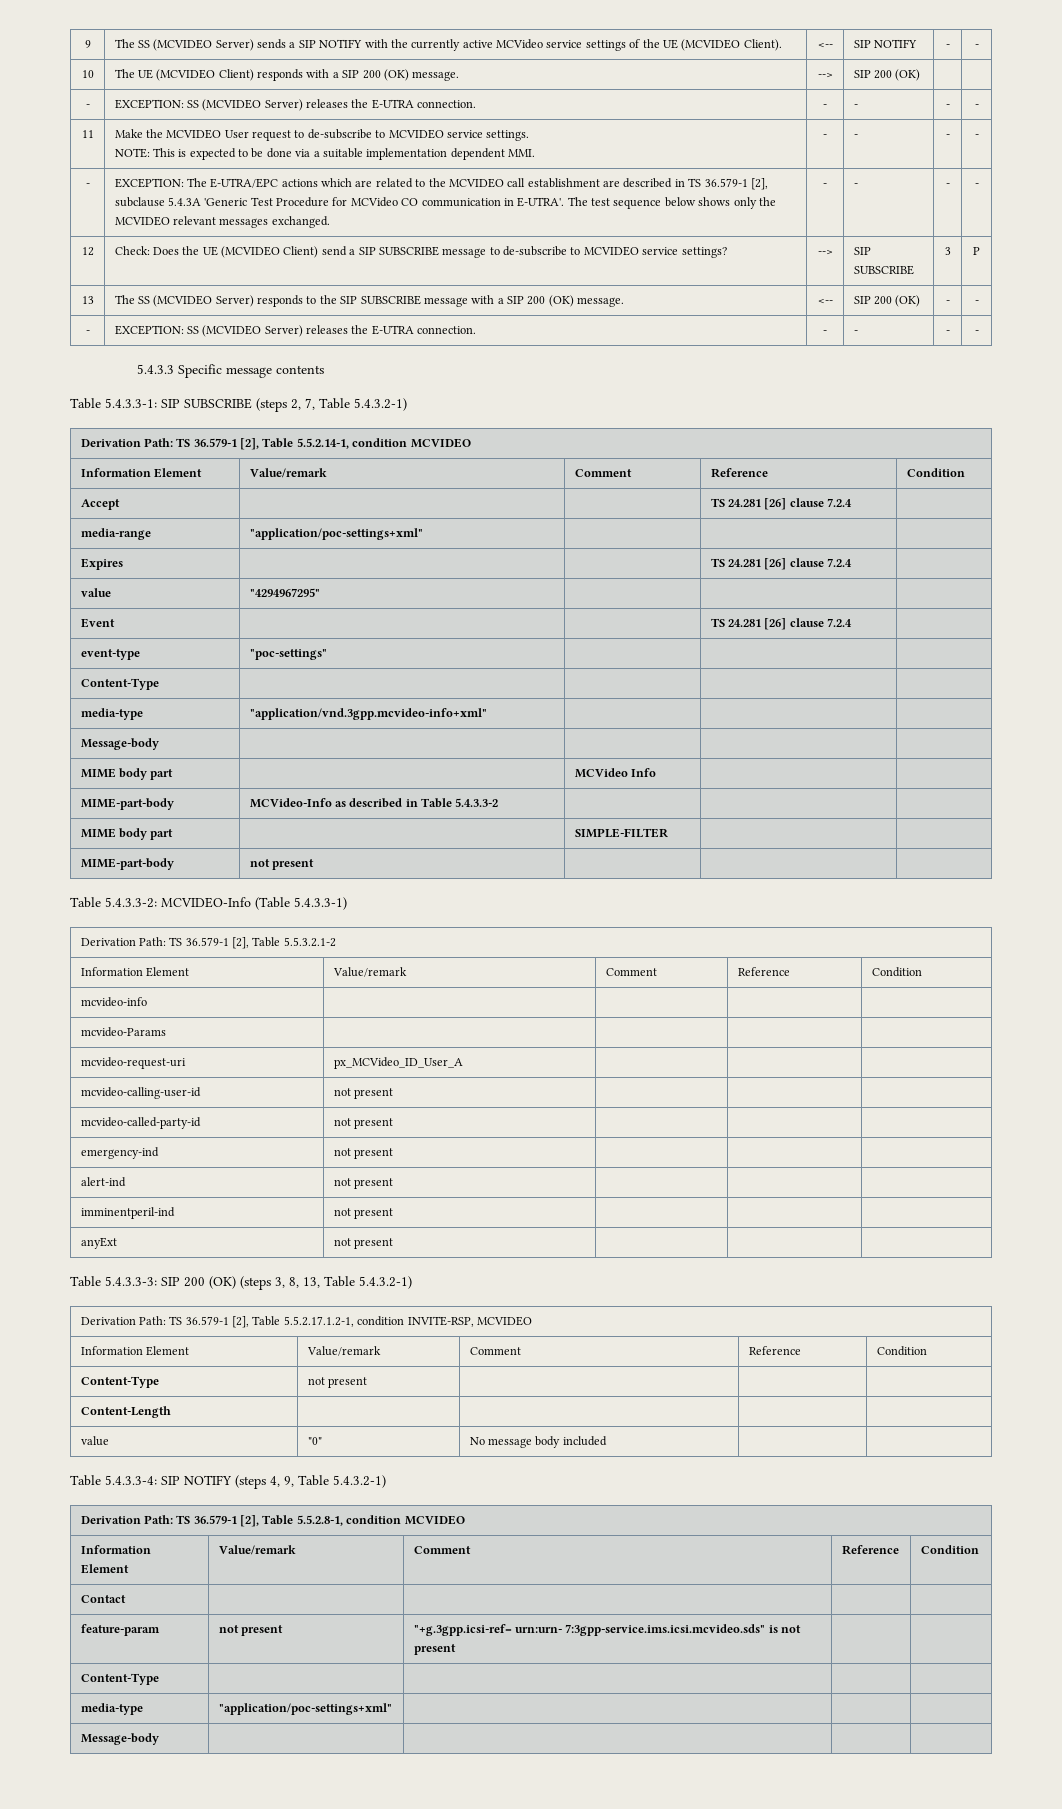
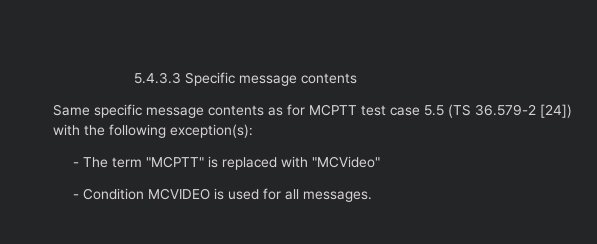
[84,40,91,48] [114,39,782,51] [817,43,833,48] [853,39,917,48] [945,44,950,48] [974,44,979,48] [81,70,94,78] [114,69,460,81] [817,73,833,78] [853,69,921,81] [85,104,90,108] [114,99,477,111] [823,104,827,108] [853,104,858,108] [945,104,950,108] [974,104,979,108] [81,130,94,138] [114,129,530,141] [114,148,536,160] [823,134,827,138] [853,134,858,138] [945,134,950,138] [974,134,979,138] [85,183,90,187] [114,178,768,190] [114,197,776,209] [114,216,330,228] [823,183,827,187] [853,183,858,187] [945,183,950,187] [974,183,979,187] [81,247,94,256] [114,246,727,258] [817,250,833,255] [853,247,871,255] [853,265,914,275] [944,247,951,255] [973,247,980,255] [81,296,94,304] [114,295,625,307] [817,299,833,304] [853,295,921,307] [945,300,950,304] [974,300,979,304] [85,330,90,334] [114,325,477,337] [823,330,827,334] [853,330,858,334] [945,330,950,334] [974,330,979,334] [137,364,325,378] [70,398,407,412] [80,438,471,450] [80,468,202,478] [249,468,327,478] [574,469,632,477] [710,468,768,478] [906,468,965,477] [80,499,120,510] [710,498,853,510] [80,528,151,540] [249,528,423,540] [80,558,123,570] [710,558,853,570] [80,588,111,597] [249,588,320,597] [80,618,115,628] [710,618,853,630] [80,649,140,660] [249,649,327,660] [80,678,159,690] [80,708,143,720] [249,708,487,720] [80,738,159,750] [80,768,174,780] [574,768,656,778] [80,798,174,810] [249,798,499,808] [80,828,174,840] [574,828,668,838] [80,858,174,870] [249,859,314,870] [70,897,347,910] [80,937,336,949] [80,967,189,977] [332,967,407,977] [605,968,657,976] [737,967,790,976] [871,967,922,977] [80,997,147,1007] [80,1027,166,1037] [80,1057,186,1069] [333,1057,463,1069] [80,1087,201,1099] [333,1088,393,1099] [80,1117,201,1129] [333,1118,393,1129] [80,1147,159,1159] [333,1148,393,1159] [80,1177,126,1187] [333,1178,393,1189] [80,1207,175,1219] [333,1208,393,1219] [80,1237,117,1249] [333,1238,393,1249] [70,1276,412,1290] [80,1316,532,1328] [80,1346,189,1356] [306,1346,381,1356] [469,1347,521,1355] [748,1346,801,1355] [876,1346,927,1356] [80,1376,159,1388] [307,1377,367,1388] [80,1406,171,1418] [80,1436,109,1446] [307,1437,322,1445] [469,1436,607,1448] [70,1475,386,1489] [80,1515,465,1527] [80,1545,151,1554] [80,1564,129,1574] [218,1545,296,1555] [413,1546,471,1554] [841,1545,899,1555] [920,1545,979,1554] [80,1595,126,1603] [80,1624,160,1636] [218,1625,283,1636] [413,1624,802,1636] [413,1644,456,1655] [80,1673,159,1685] [80,1703,143,1715] [218,1703,392,1715] [80,1733,159,1745] 9 | The SS (MCVIDEO Server) sends a SIP NOTIFY with the currently active MCVideo service settings of the UE (MCVIDEO Client). | <-- | SIP NOTIFY | - | - // 10 | The UE (MCVIDEO Client) responds with a SIP 200 (OK) message. | --> | SIP 200 (OK) | | // - | EXCEPTION: SS (MCVIDEO Server) releases the E-UTRA connection. | - | - | - | - // 11 | Make the MCVIDEO User request to de-subscribe to MCVIDEO service settings. // NOTE: This is expected to be done via a suitable implementation dependent MMI. | - | - | - | - // - | EXCEPTION: The E-UTRA/EPC actions which are related to the MCVIDEO call establishment are described in TS 36.579-1 [2], subclause 5.4.3A 'Generic Test Procedure for MCVideo CO communication in E-UTRA'. The test sequence below shows only the MCVIDEO relevant messages exchanged. | - | - | - | - // 12 | Check: Does the UE (MCVIDEO Client) send a SIP SUBSCRIBE message to de-subscribe to MCVIDEO service settings? | --> | SIP SUBSCRIBE | 3 | P // 13 | The SS (MCVIDEO Server) responds to the SIP SUBSCRIBE message with a SIP 200 (OK) message. | <-- | SIP 200 (OK) | - | - // - | EXCEPTION: SS (MCVIDEO Server) releases the E-UTRA connection. | - | - | - | - // 5.4.3.3 Specific message contents // Table 5.4.3.3-1: SIP SUBSCRIBE (steps 2, 7, Table 5.4.3.2-1) // Derivation Path: TS 36.579-1 [2], Table 5.5.2.14-1, condition MCVIDEO // Information Element | Value/remark | Comment | Reference | Condition // Accept | | | TS 24.281 [26] clause 7.2.4 | // media-range | "application/poc-settings+xml" | | | // Expires | | | TS 24.281 [26] clause 7.2.4 | // value | "4294967295" | | | // Event | | | TS 24.281 [26] clause 7.2.4 | // event-type | "poc-settings" | | | // Content-Type | | | | // media-type | "application/vnd.3gpp.mcvideo-info+xml" | | | // Message-body | | | | // MIME body part | | MCVideo Info | | // MIME-part-body | MCVideo-Info as described in Table 5.4.3.3-2 | | | // MIME body part | | SIMPLE-FILTER | | // MIME-part-body | not present | | | // Table 5.4.3.3-2: MCVIDEO-Info (Table 5.4.3.3-1) // Derivation Path: TS 36.579-1 [2], Table 5.5.3.2.1-2 // Information Element | Value/remark | Comment | Reference | Condition // mcvideo-info | | | | // mcvideo-Params | | | | // mcvideo-request-uri | px_MCVideo_ID_User_A | | | // mcvideo-calling-user-id | not present | | | // mcvideo-called-party-id | not present | | | // emergency-ind | not present | | | // alert-ind | not present | | | // imminentperil-ind | not present | | | // anyExt | not present | | | // Table 5.4.3.3-3: SIP 200 (OK) (steps 3, 8, 13, Table 5.4.3.2-1) // Derivation Path: TS 36.579-1 [2], Table 5.5.2.17.1.2-1, condition INVITE-RSP, MCVIDEO // Information Element | Value/remark | Comment | Reference | Condition // Content-Type | not present | | | // Content-Length | | | | // value | "0" | No message body included | | // Table 5.4.3.3-4: SIP NOTIFY (steps 4, 9, Table 5.4.3.2-1) // Derivation Path: TS 36.579-1 [2], Table 5.5.2.8-1, condition MCVIDEO // Information Element | Value/remark | Comment | Reference | Condition // Contact | | | | // feature-param | not present | "+g.3gpp.icsi-ref= urn:urn- 7:3gpp-service.ims.icsi.mcvideo.sds" is not present | | // Content-Type | | | | // media-type | "application/poc-settings+xml" | | | // Message-body | | | | -> [133,72,357,86] [53,104,572,118] [53,124,253,138] [73,156,381,170] [73,188,373,202] 5.4.3.3 Specific message contents // Same specific message contents as for MCPTT test case 5.5 (TS 36.579-2 [24]) with the following exception(s): // - The term "MCPTT" is replaced with "MCVideo" // - Condition MCVIDEO is used for all messages.

